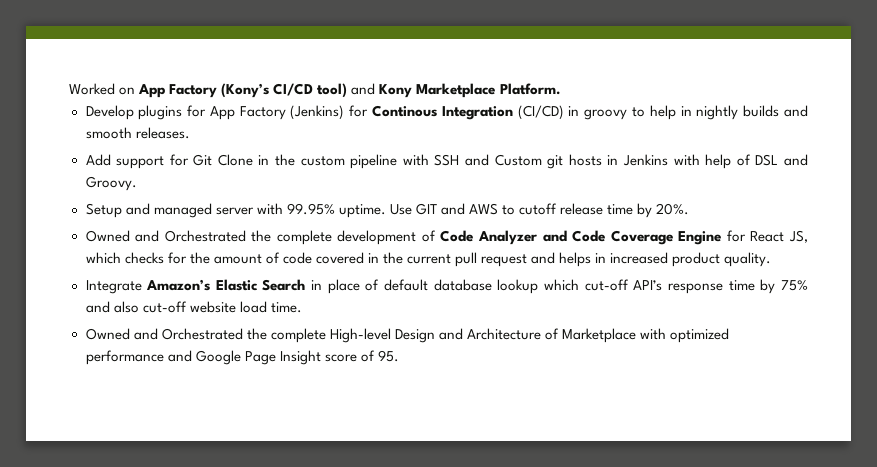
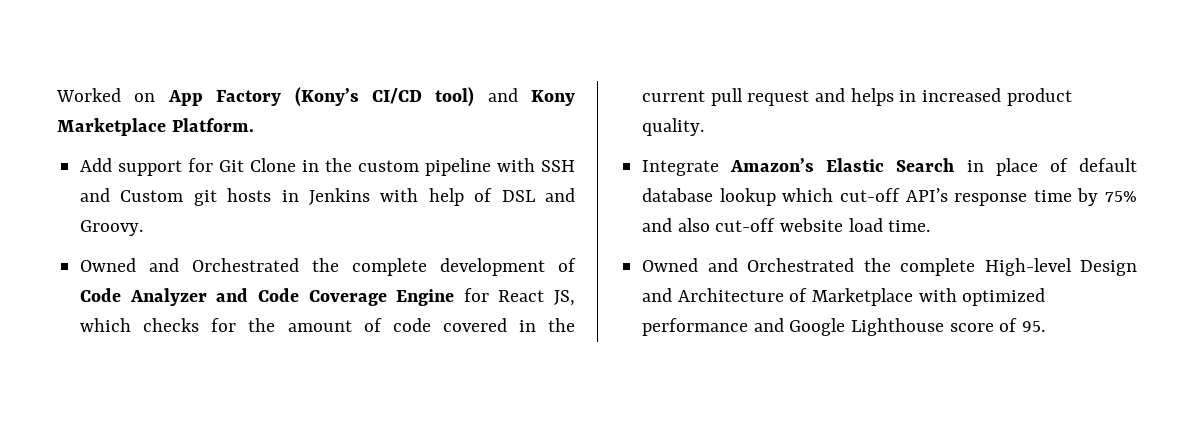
[85,105,808,120] [85,127,190,139] // Develop plugins for App Factory (Jenkins) for Continous Integration (CI/CD) in groovy to help in nightly builds and smooth releases. -> (254, 125) none
[85,203,690,218] // Setup and managed server with 99.95% uptime. Use GIT and AWS to cutoff release time by 20%. -> (144, 228) none
[244,350,321,365] Page Insight -> [851,318,945,336] Lighthouse

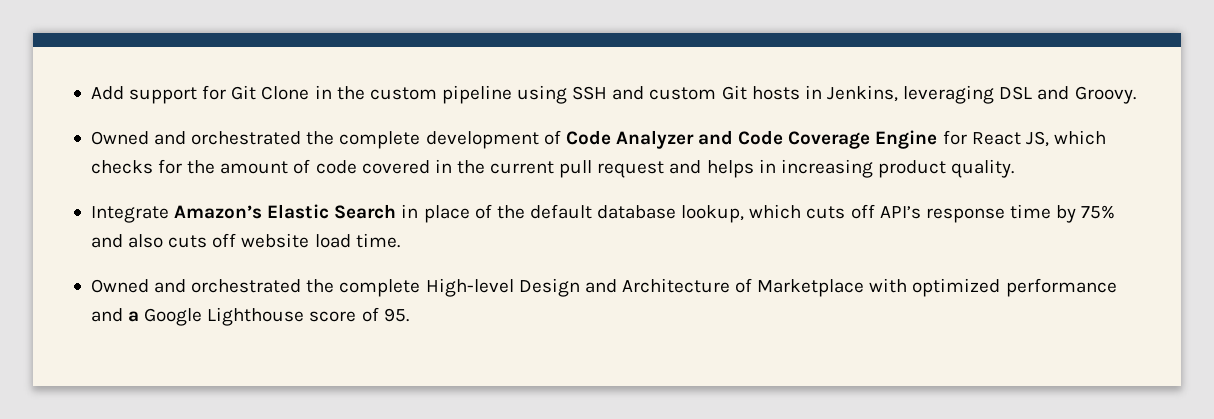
[56,87,575,107] [57,118,254,136] Worked on App Factory (Kony’s CI/CD tool) and Kony Marketplace Platform. // -> (90, 93) none
[497,158,536,172] with -> [517,85,568,104] using
[120,188,493,206] Custom git hosts in Jenkins with help of -> [649,85,995,104] custom Git hosts in Jenkins, leveraging
[192,258,300,272] Orchestrated -> [191,131,302,145] orchestrated
[922,88,1002,102] increased -> [780,159,873,178] increasing
(1068, 165) none -> [496,205,525,219] the
[719,188,900,206] lookup which cut-off -> [681,204,875,223] lookup, which cuts off
[715,218,776,232] cut-off -> [168,233,237,248] cuts off
[747,258,855,272] Orchestrated -> [191,279,302,293] orchestrated
(784, 325) none -> [128,311,140,322] a

